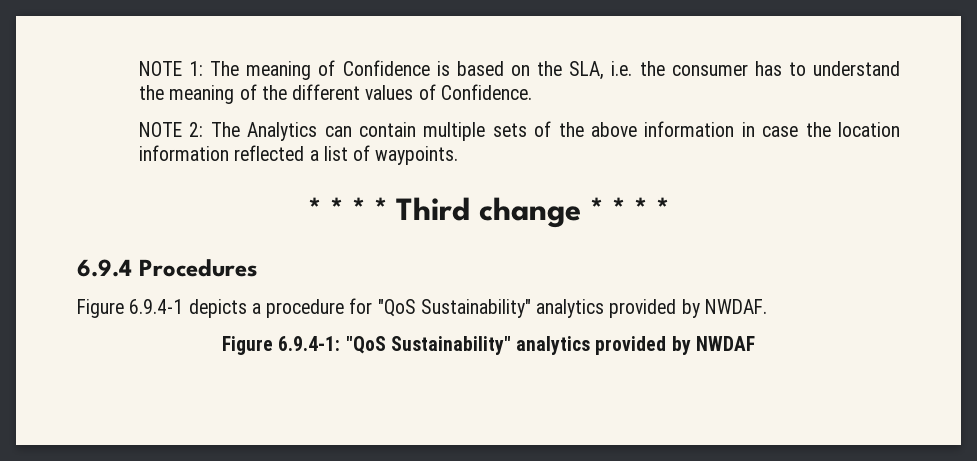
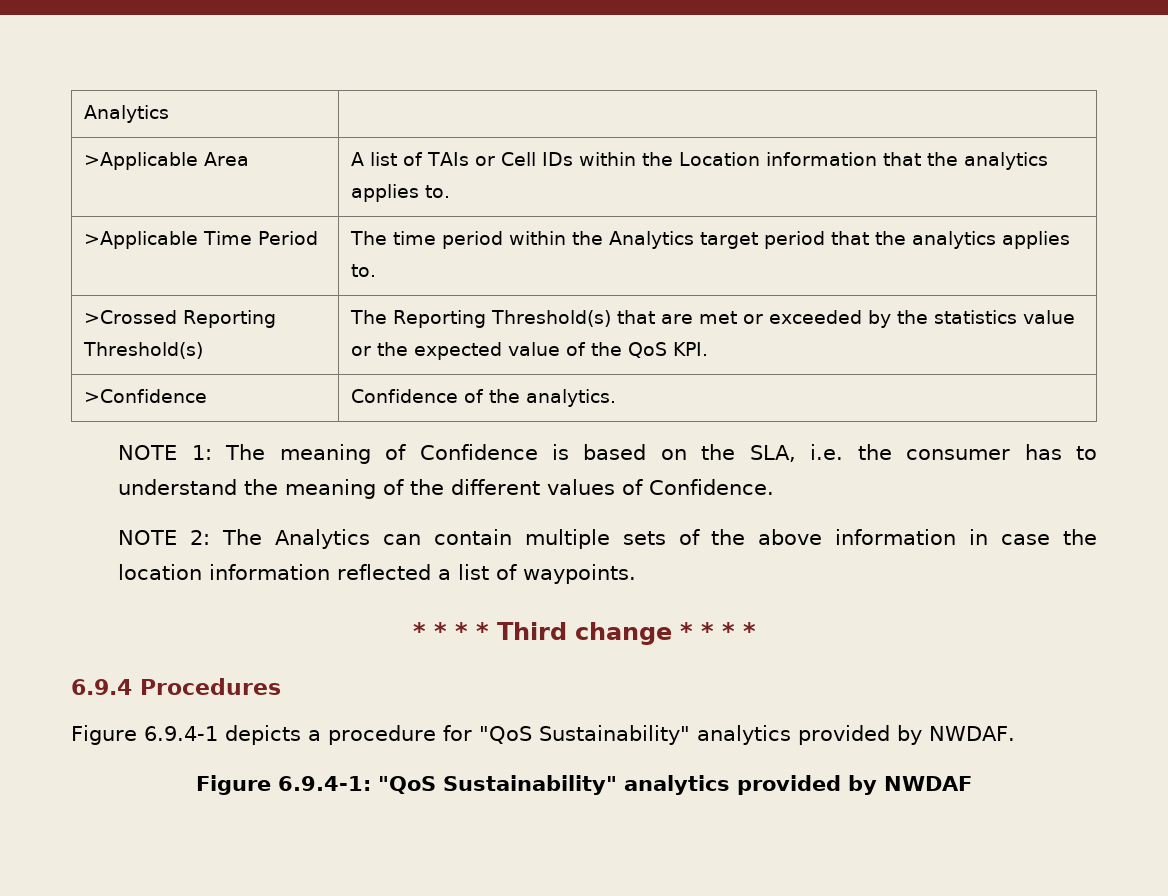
(138, 68) none -> [83,105,169,123] [83,152,249,170] [350,152,1048,170] [350,184,450,202] [83,231,318,249] [349,231,1070,249] [350,264,376,277] [83,310,276,328] [82,342,203,359] [349,310,1075,328] [350,342,708,360] [83,389,207,403] [350,389,616,407] Analytics | // >Applicable Area | A list of TAIs or Cell IDs within the Location information that the analytics applies to. // >Applicable Time Period | The time period within the Analytics target period that the analytics applies to. // >Crossed Reporting Threshold(s) | The Reporting Threshold(s) that are met or exceeded by the statistics value or the expected value of the QoS KPI. // >Confidence | Confidence of the analytics. //

